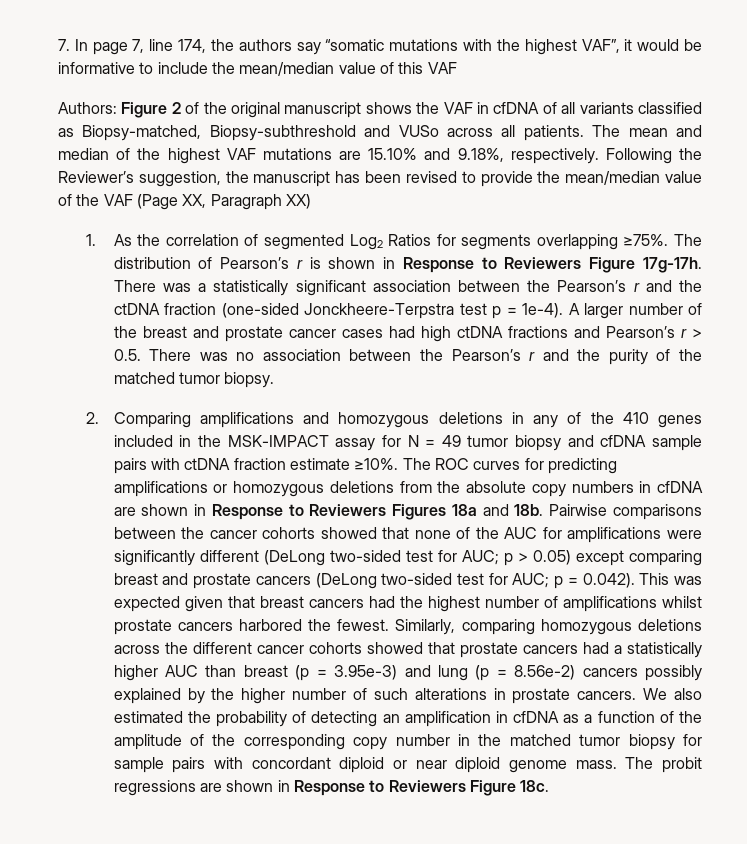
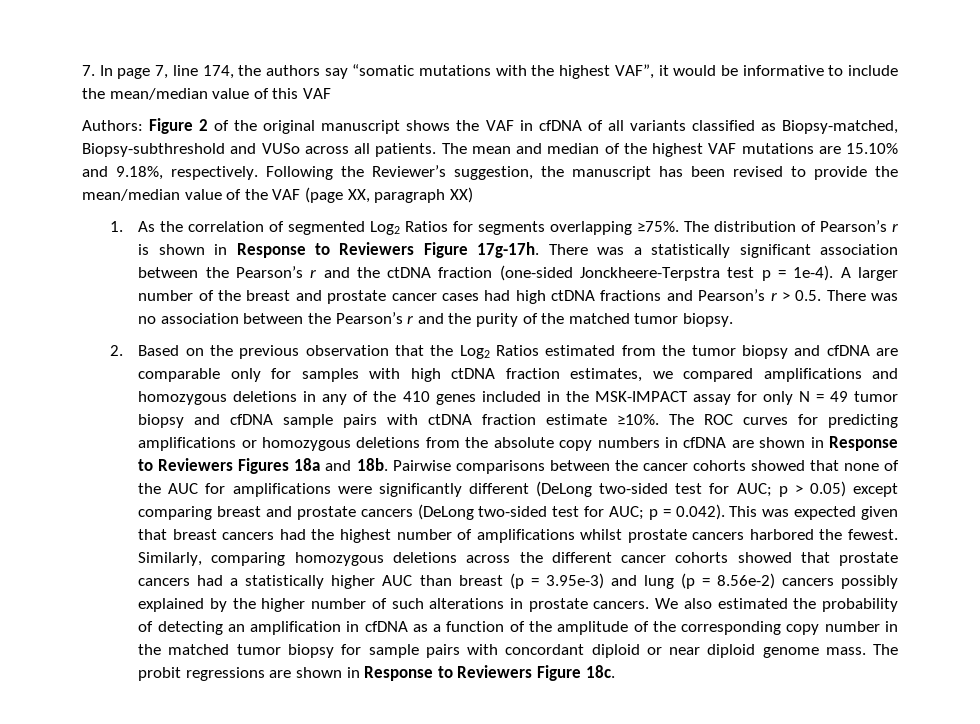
[136,194,282,210] (Page XX, Paragraph -> [304,187,446,203] (page XX, paragraph
[113,412,191,428] Comparing -> [138,345,899,359] [138,368,754,382] Based on the previous observation that the Log2 Ratios estimated from the tumor biopsy and cfDNA are comparable only for samples with high ctDNA fraction estimates, we compared
(401, 441) none -> [762,391,793,405] only

